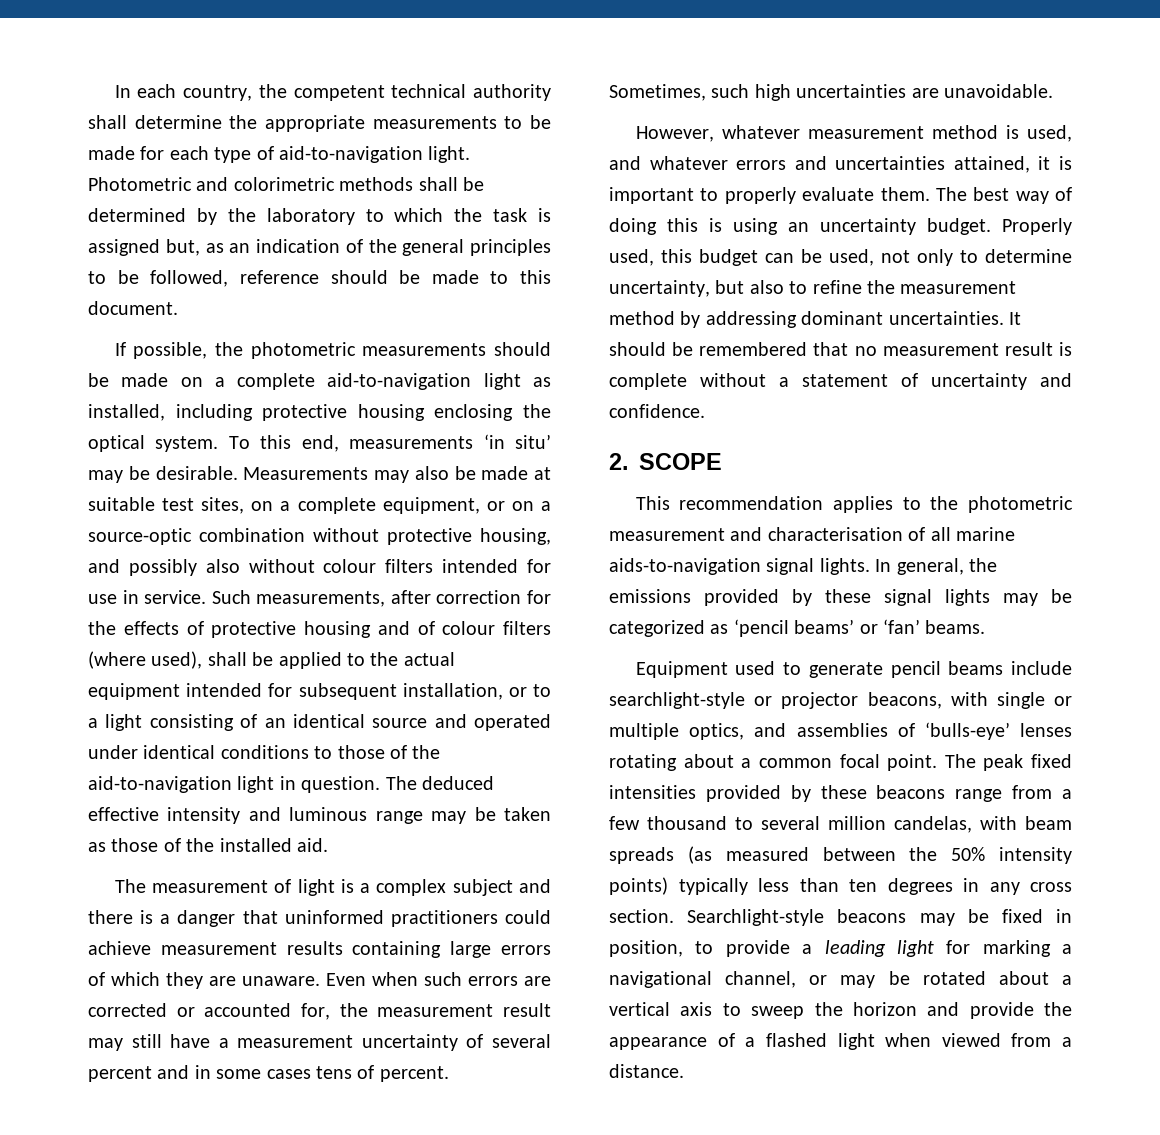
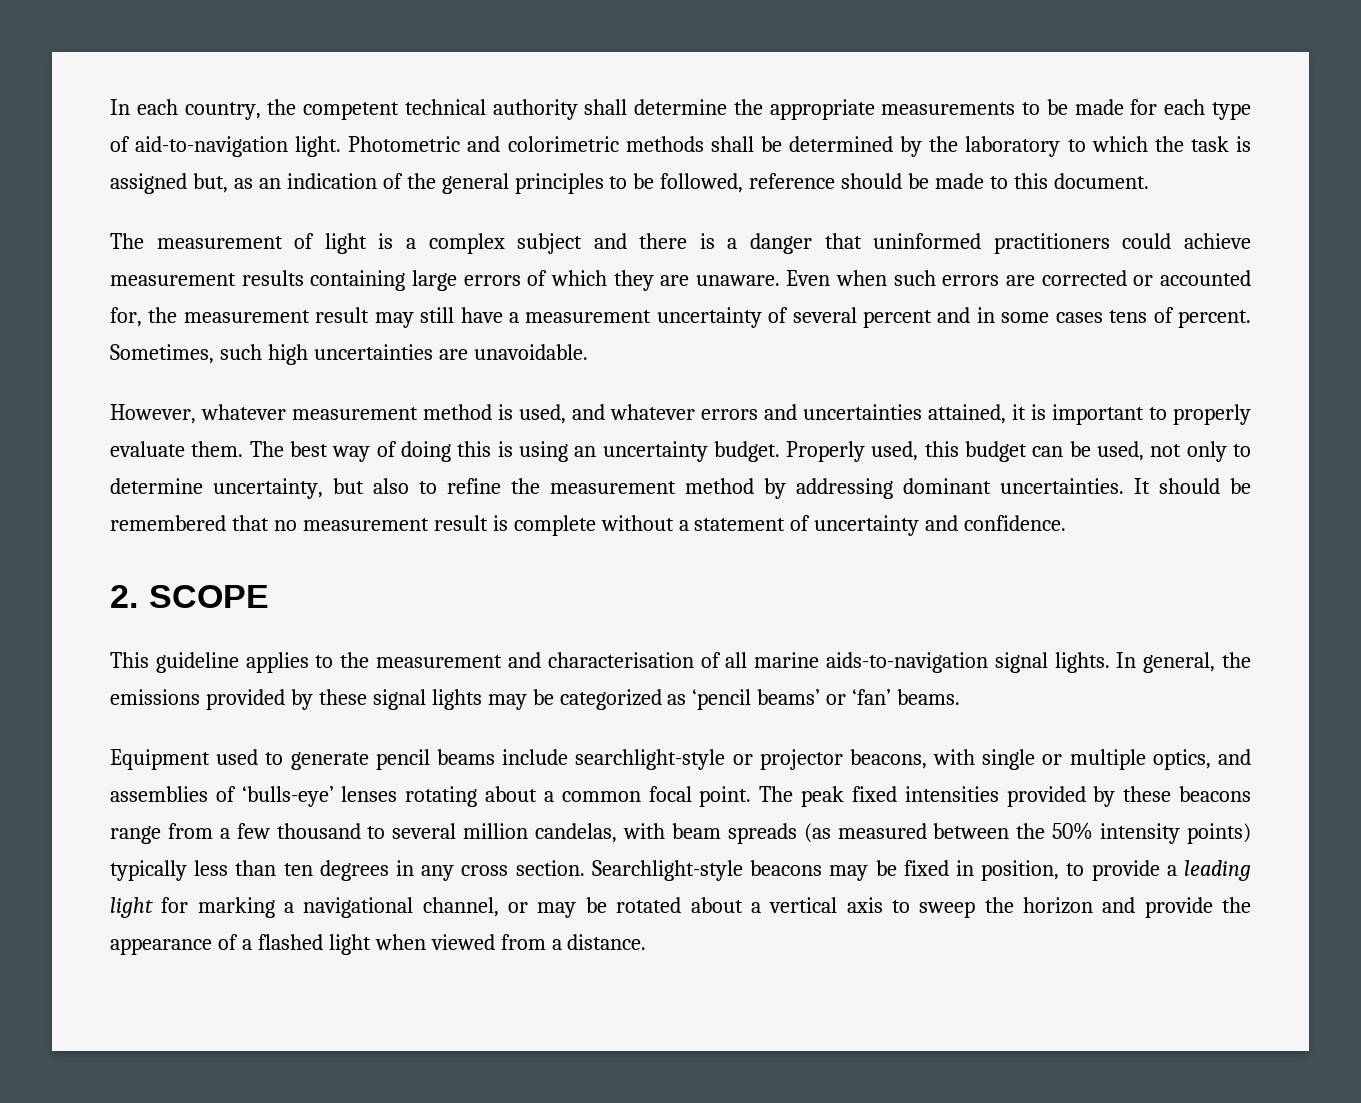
[114,342,551,359] [88,373,551,390] [88,404,551,421] [88,434,551,452] [88,466,551,483] [88,497,551,514] [88,528,551,545] [88,559,551,576] [88,590,551,607] [88,621,551,638] [88,651,455,669] [88,683,551,700] [88,714,551,731] [88,745,441,759] [88,776,494,793] [88,807,551,824] [88,838,328,852] // If possible, the photometric measurements should be made on a complete aid-to-navigation light as installed, including protective housing enclosing the optical system. To this end, measurements ‘in situ’ may be desirable. Measurements may also be made at suitable test sites, on a complete equipment, or on a source-optic combination without protective housing, and possibly also without colour filters intended for use in service. Such measurements, after correction for the effects of protective housing and of colour filters (where used), shall be applied to the actual equipment intended for subsequent installation, or to a light consisting of an identical source and operated under identical conditions to those of the aid-to-navigation light in question. The deduced effective intensity and luminous range may be taken as those of the installed aid. -> (1149, 181) none
[679,496,824,510] recommendation -> [155,652,239,673] guideline
[968,496,1073,513] photometric -> (370, 660) none

